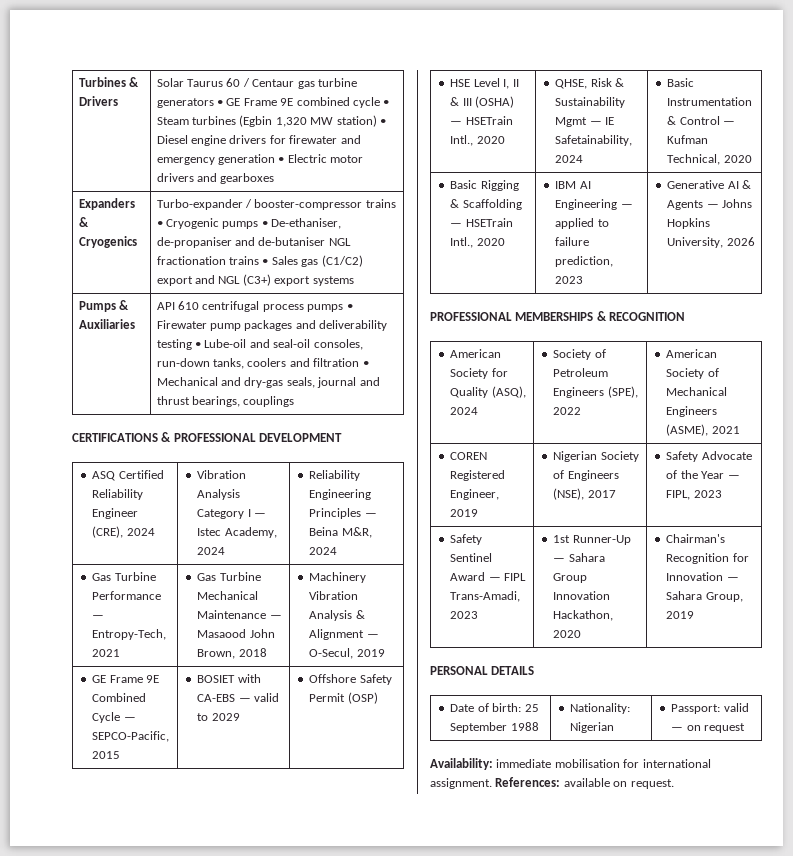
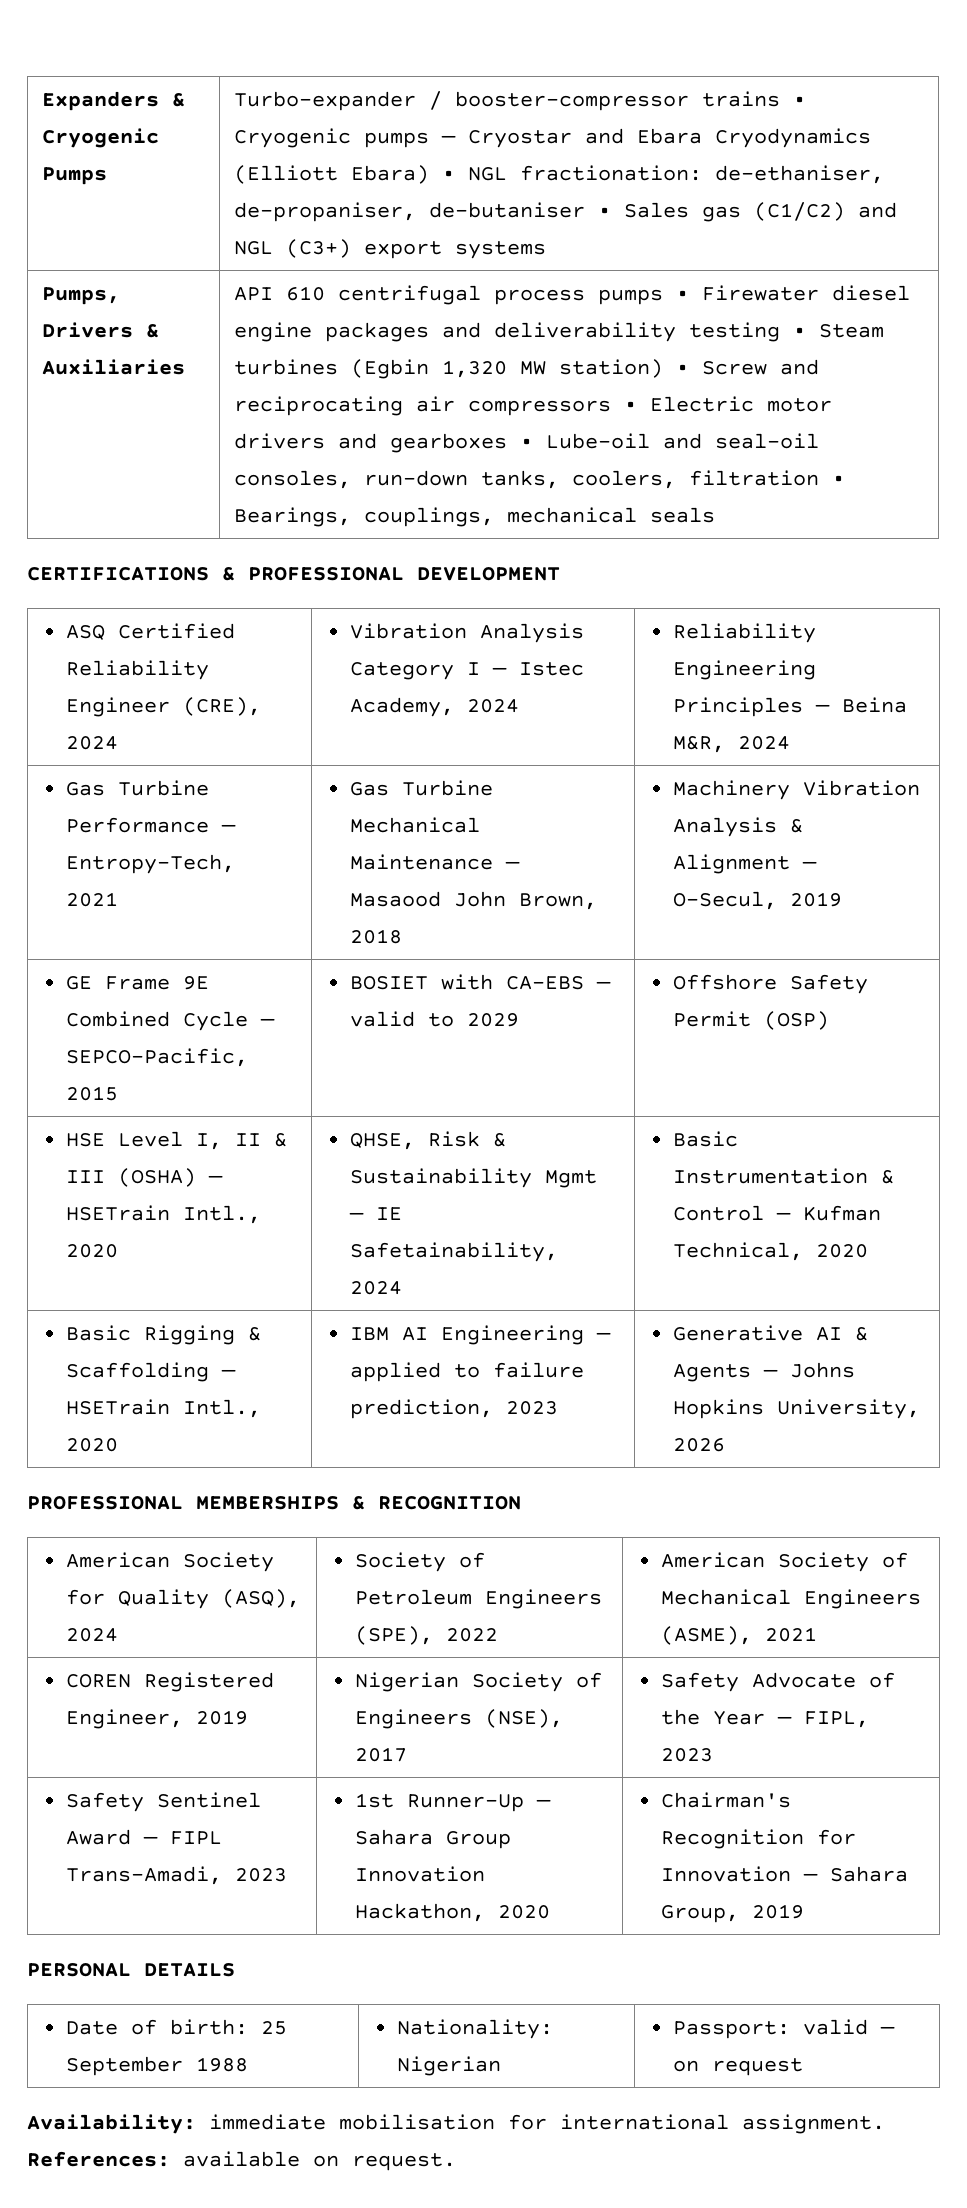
[78,77,140,87] [78,96,118,106] [156,78,357,89] [156,97,390,108] [156,115,386,127] [156,135,361,146] [156,154,364,165] [156,173,275,184] [78,198,135,210] [78,217,89,227] [78,236,137,248] Turbines & Drivers | Solar Taurus 60 / Centaur gas turbine generators • GE Frame 9E combined cycle • Steam turbines (Egbin 1,320 MW station) • Diesel engine drivers for firewater and emergency generation • Electric motor drivers and gearboxes // Expanders & Cryogenics -> [41,91,185,111] [41,128,159,148] [41,167,107,185] Expanders & Cryogenic Pumps
[261,218,342,229] [156,237,351,248] [156,256,260,265] • De-ethaniser, de-propaniser and de-butaniser NGL fractionation trains -> [440,128,871,148] [233,165,884,184] [233,202,585,222] — Cryostar and Ebara Cryodynamics (Elliott Ebara) • NGL fractionation: de-ethaniser, de-propaniser, de-butaniser
[156,276,193,286] export -> (845, 211) none
[78,301,116,312] Pumps -> [41,287,120,305] [41,322,133,338] Pumps, Drivers
[210,323,242,331] pump -> [831,285,910,301] [233,322,312,342] diesel engine
(202, 345) none -> [818,324,884,338] [233,359,819,379] [233,396,832,416] [233,433,533,453] Steam turbines (Egbin 1,320 MW station) • Screw and reciprocating air compressors • Electric motor drivers and gearboxes •
[247,358,369,367] [156,377,380,388] [156,396,295,407] coolers and filtration • Mechanical and dry-gas seals, journal and thrust bearings, couplings -> [571,470,845,489] [233,507,715,527] coolers, filtration • Bearings, couplings, mechanical seals

